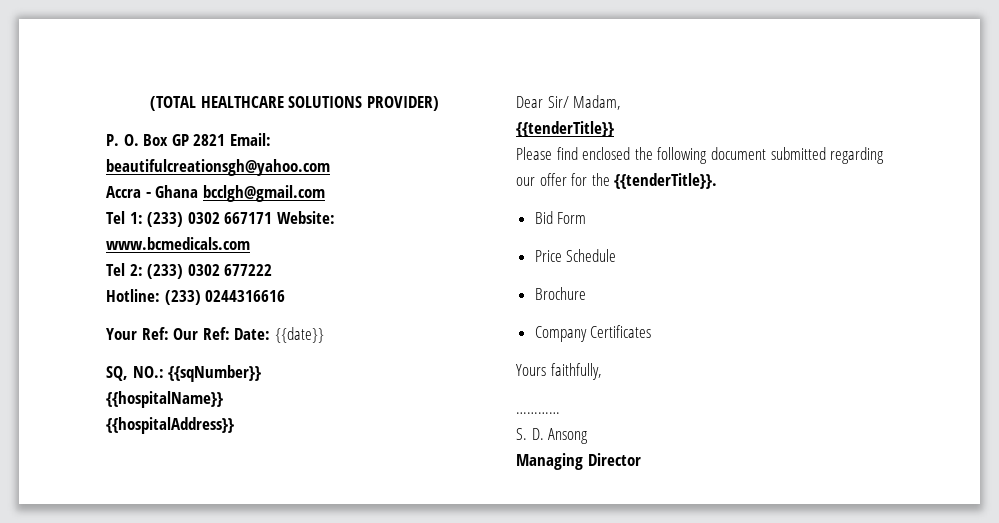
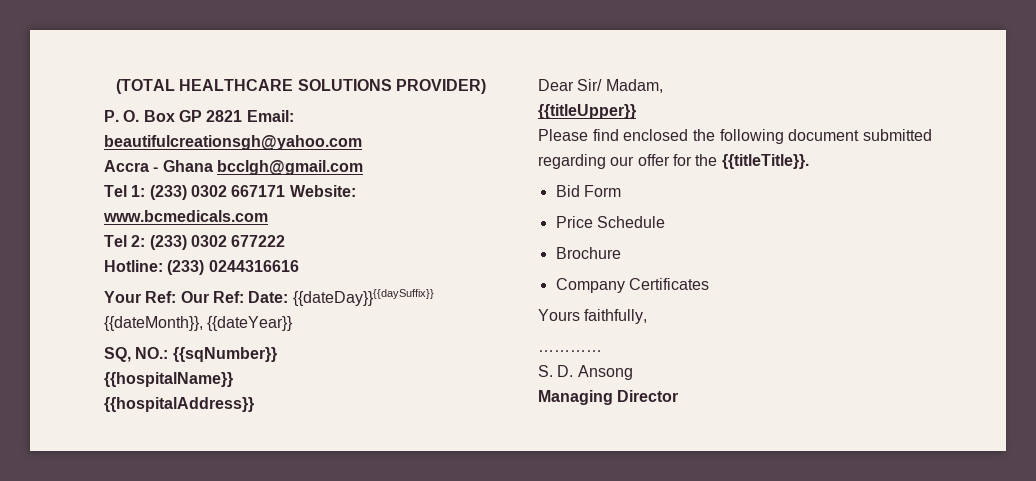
[274,327,324,343] {{date}} -> [292,289,434,306] [104,316,294,331] {{dateDay}}{{daySuffix}} {{dateMonth}}, {{dateYear}}
[516,121,614,137] {{tenderTitle}} -> [538,104,636,119] {{titleUpper}}
[614,173,718,189] {{tenderTitle}}. -> [721,154,809,169] {{titleTitle}}.

